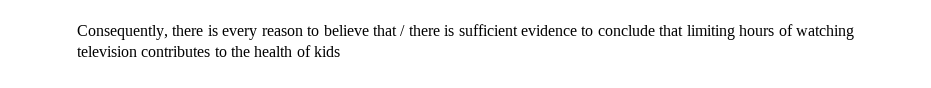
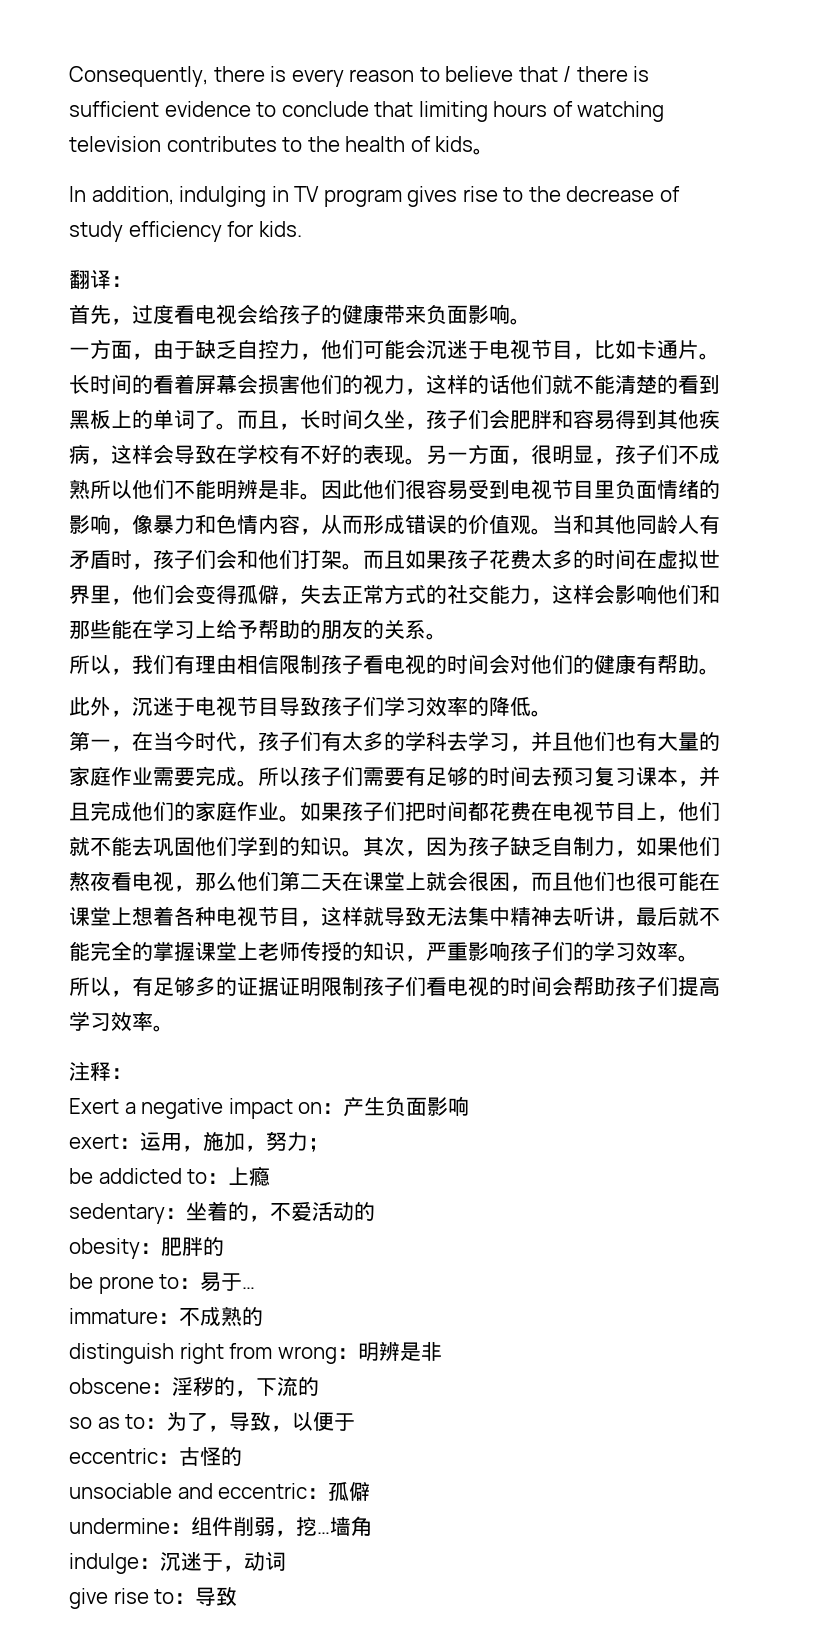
(340, 51) none -> [473,148,495,155] [69,186,680,207] [69,221,302,242] [69,270,132,289] [69,304,531,325] [69,339,720,360] [69,374,720,395] [69,409,720,430] [69,444,720,465] [69,479,720,500] [69,514,720,535] [69,549,720,570] [69,584,720,605] [69,619,447,640] [69,654,720,675] [69,696,552,717] [69,731,720,752] [69,766,720,787] [69,801,720,822] [69,836,720,857] [69,871,720,892] [69,906,720,927] [69,941,699,962] [69,976,720,997] [69,1011,174,1032] [69,1062,132,1081] [69,1096,470,1119] [69,1131,329,1152] [69,1166,271,1186] [69,1201,375,1224] [69,1237,224,1259] [69,1272,256,1294] [69,1306,263,1326] [69,1341,442,1364] [69,1376,319,1397] [69,1412,356,1432] [69,1447,242,1466] [69,1482,371,1501] [69,1516,372,1537] [69,1552,286,1574] [69,1587,238,1609] 。 // In addition, indulging in TV program gives rise to the decrease of study efficiency for kids. // 翻译： // 首先，过度看电视会给孩子的健康带来负面影响。 // 一方面，由于缺乏自控力，他们可能会沉迷于电视节目，比如卡通片。长时间的看着屏幕会损害他们的视力，这样的话他们就不能清楚的看到黑板上的单词了。而且，长时间久坐，孩子们会肥胖和容易得到其他疾病，这样会导致在学校有不好的表现。另一方面，很明显，孩子们不成熟所以他们不能明辨是非。因此他们很容易受到电视节目里负面情绪的影响，像暴力和色情内容，从而形成错误的价值观。当和其他同龄人有矛盾时，孩子们会和他们打架。而且如果孩子花费太多的时间在虚拟世界里，他们会变得孤僻，失去正常方式的社交能力，这样会影响他们和那些能在学习上给予帮助的朋友的关系。 // 所以，我们有理由相信限制孩子看电视的时间会对他们的健康有帮助。 // 此外，沉迷于电视节目导致孩子们学习效率的降低。 // 第一，在当今时代，孩子们有太多的学科去学习，并且他们也有大量的家庭作业需要完成。所以孩子们需要有足够的时间去预习复习课本，并且完成他们的家庭作业。如果孩子们把时间都花费在电视节目上，他们就不能去巩固他们学到的知识。其次，因为孩子缺乏自制力，如果他们熬夜看电视，那么他们第二天在课堂上就会很困，而且他们也很可能在课堂上想着各种电视节目，这样就导致无法集中精神去听讲，最后就不能完全的掌握课堂上老师传授的知识，严重影响孩子们的学习效率。 // 所以，有足够多的证据证明限制孩子们看电视的时间会帮助孩子们提高学习效率。 // 注释： // Exert a negative impact on：产生负面影响 // exert：运用，施加，努力； // be addicted to：上瘾 // sedentary：坐着的，不爱活动的 // obesity：肥胖的 // be prone to：易于… // immature：不成熟的 // distinguish right from wrong：明辨是非 // obscene：淫秽的，下流的 // so as to：为了，导致，以便于 // eccentric：古怪的 // unsociable and eccentric：孤僻 // undermine：组件削弱，挖…墙角 // indulge：沉迷于，动词 // give rise to：导致

